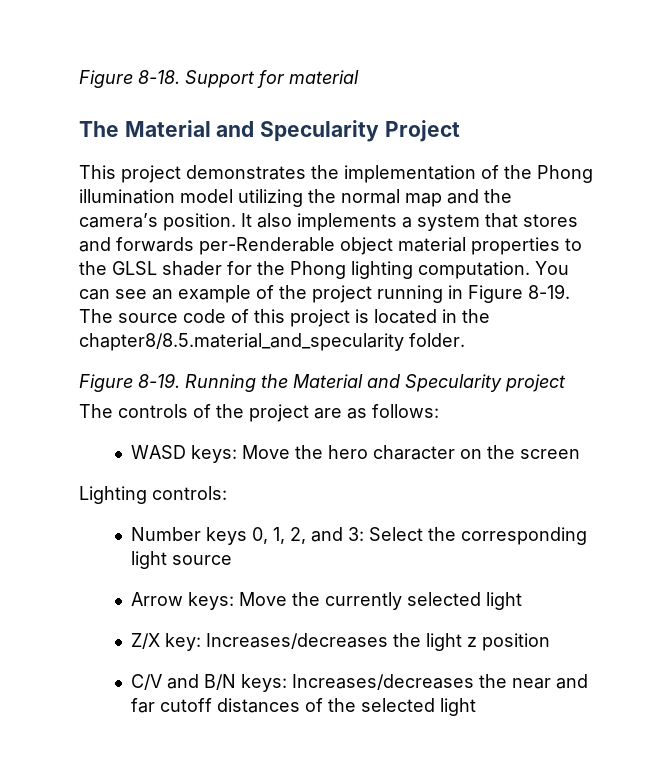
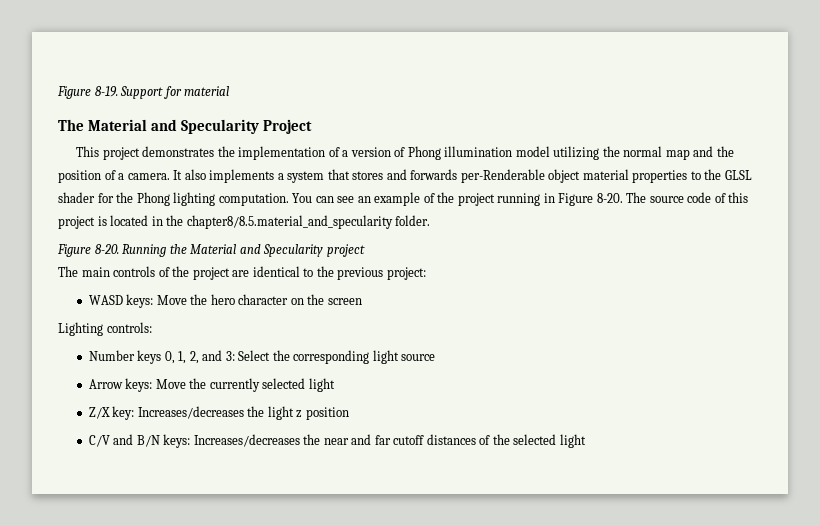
[79,70,180,88] Figure 8-18. -> [57,86,118,99] Figure 8-19.
[504,165,532,179] the -> [342,147,406,157] a version of
[79,213,236,231] camera’s position. -> [58,170,170,183] position of a camera.
[528,284,570,299] 8-19. -> [596,193,623,203] 8-20.
[138,373,180,388] 8-19. -> [94,244,119,254] 8-20.
(113, 411) none -> [81,267,110,277] main
[347,404,439,419] as follows: -> [252,266,426,280] identical to the previous project:

